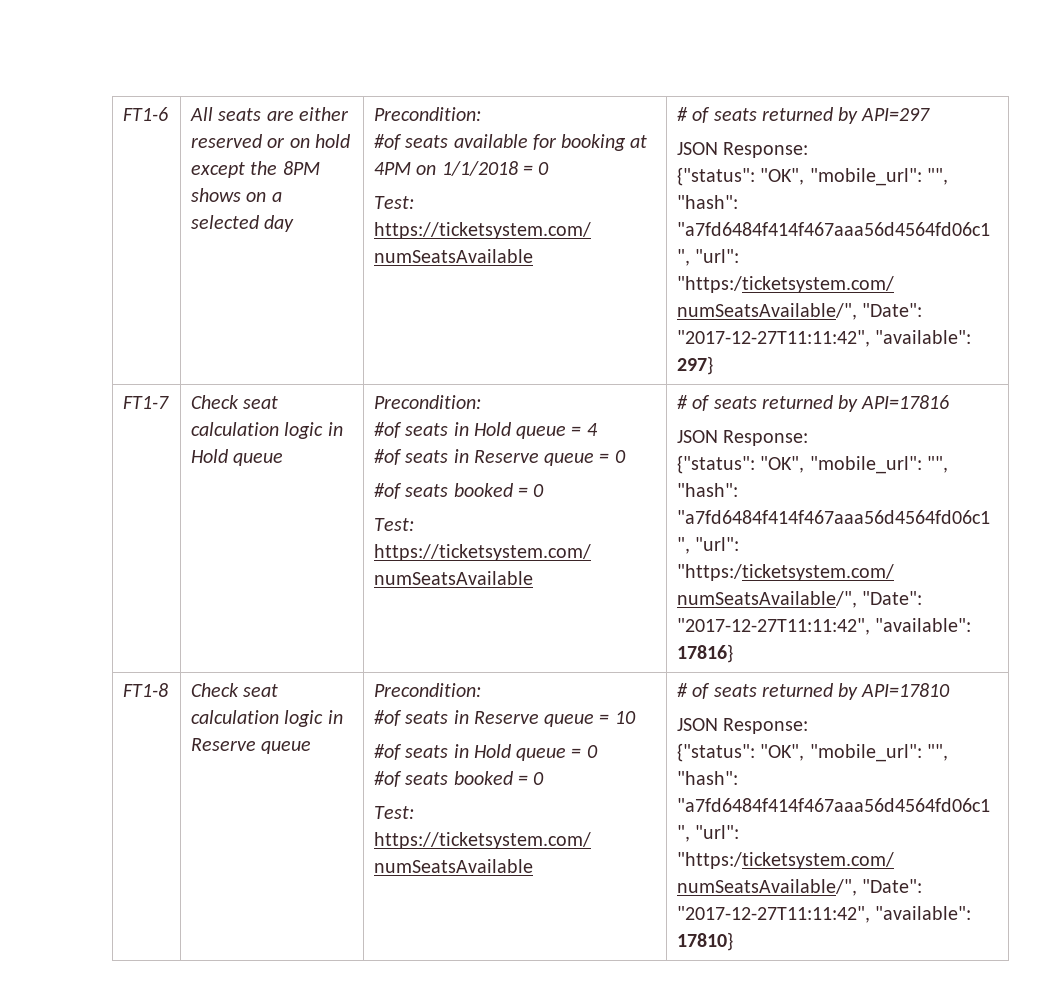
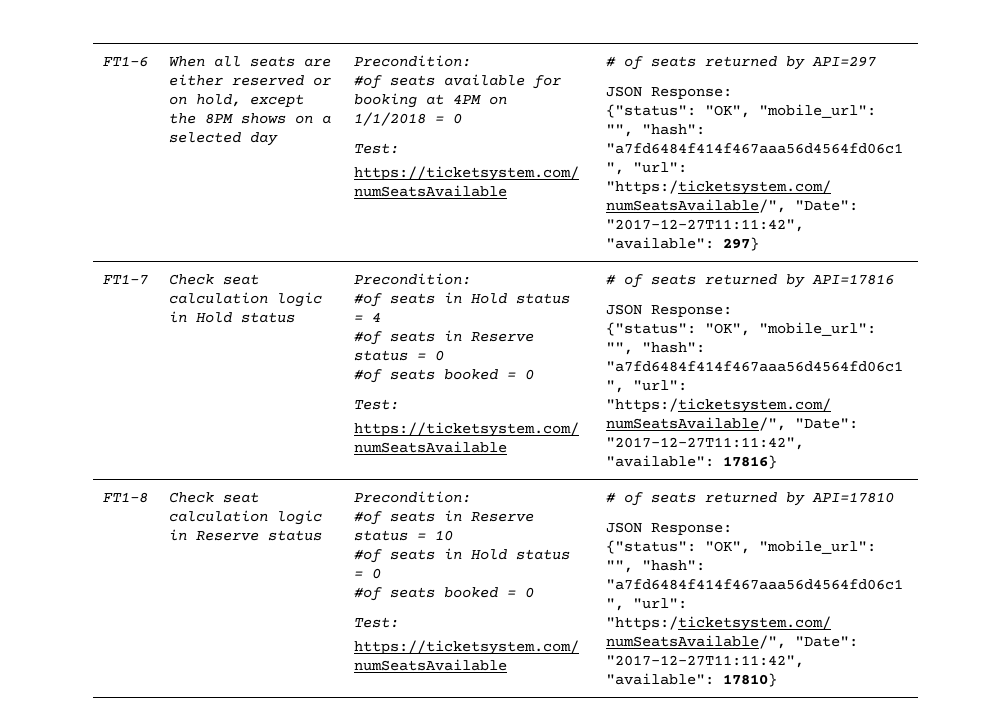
[190,107,214,121] All -> [169,56,242,67] When all
[314,134,350,148] hold -> [196,94,242,107] hold,
[233,453,284,466] queue -> [241,312,296,323] status
[516,426,567,439] queue -> [516,293,571,304] status
[544,453,595,466] queue -> [354,350,409,361] status
[261,741,312,754] queue -> [268,530,323,541] status
[544,714,595,727] queue -> [354,530,409,541] status
[516,748,567,761] queue -> [516,549,571,560] status

